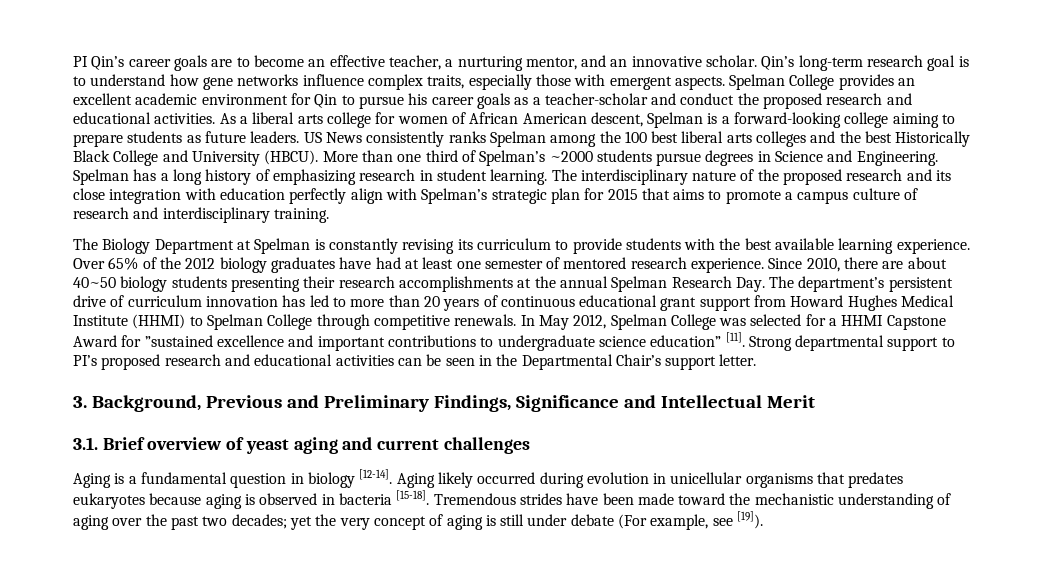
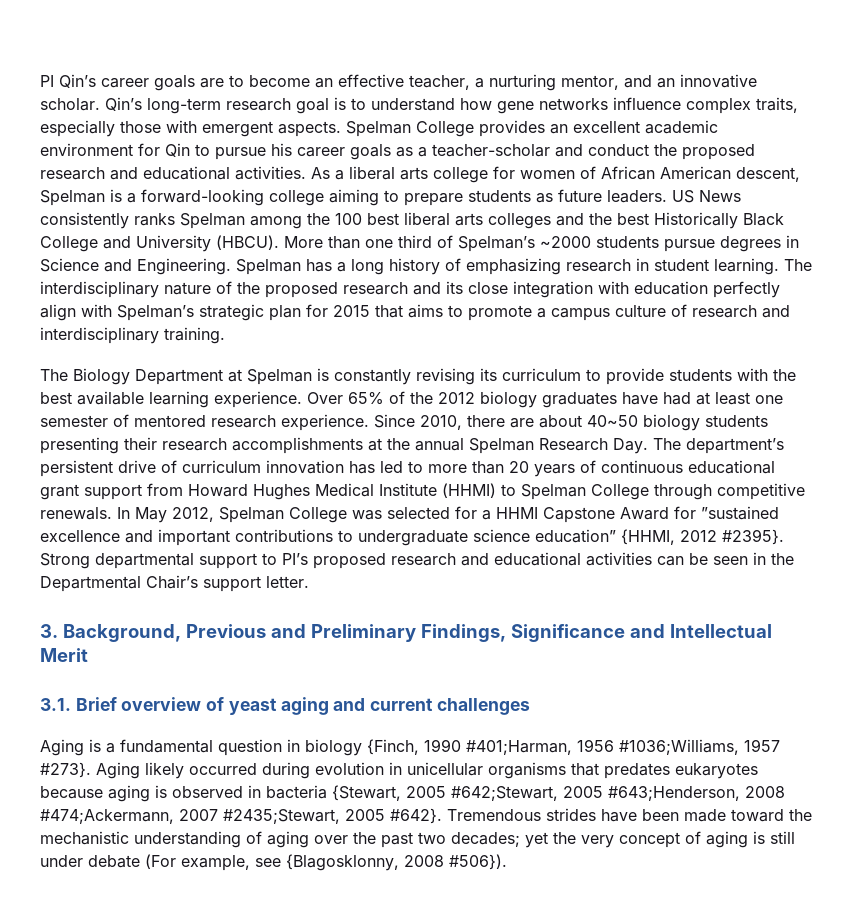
[725,332,745,347] [11]. -> [621,529,784,545] {HHMI, 2012 #2395}.
[359,469,393,484] [12-14]. -> [367,739,780,755] [40,762,91,778] {Finch, 1990 #401;Harman, 1956 #1036;Williams, 1957 #273}.
[396,490,430,505] [15-18]. -> [332,785,785,801] [40,808,442,824] {Stewart, 2005 #642;Stewart, 2005 #643;Henderson, 2008 #474;Ackermann, 2007 #2435;Stewart, 2005 #642}.
[737,511,764,529] [19]). -> [286,854,507,871] {Blagosklonny, 2008 #506}).

